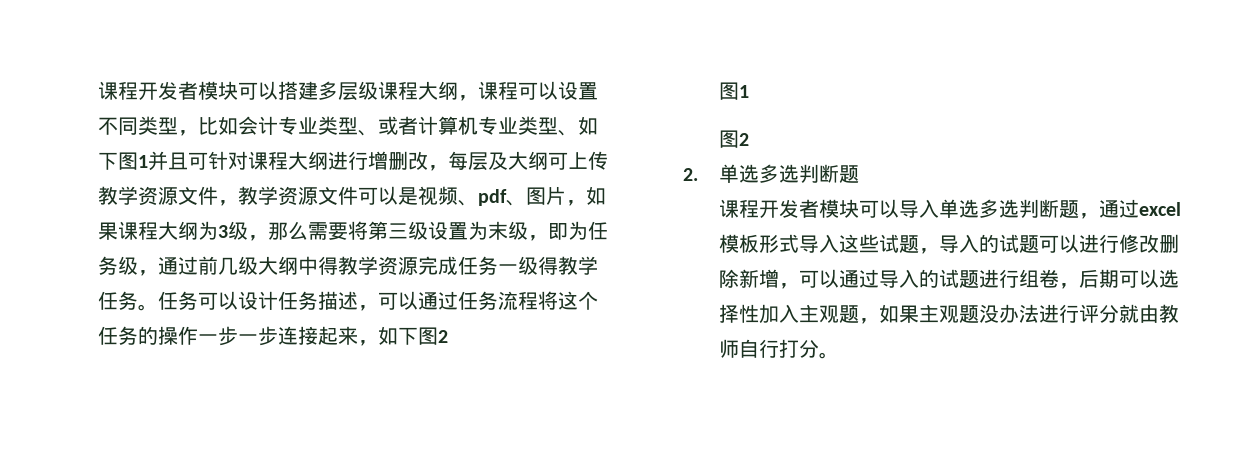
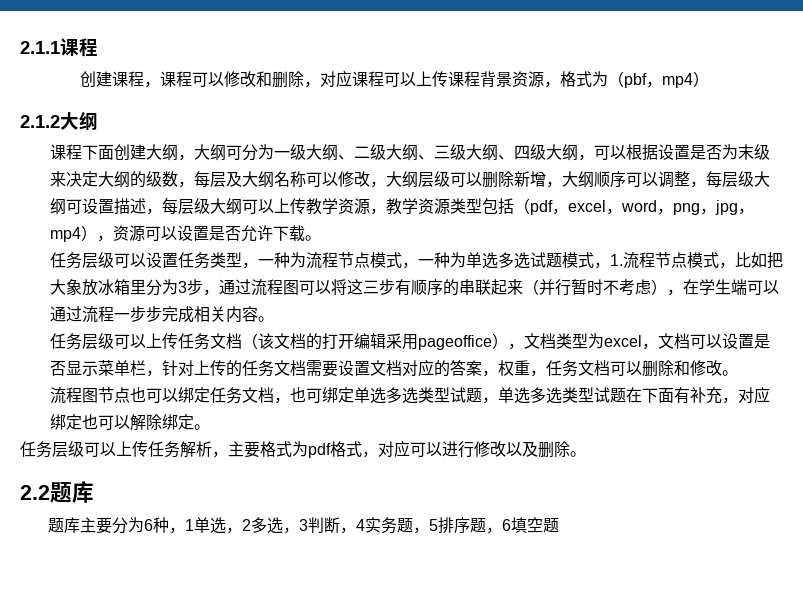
[97,81,598,101] [97,116,598,136] [97,151,568,171] 课程开发者模块可以搭建多层级课程大纲，课程可以设置不同类型，比如会计专业类型、或者计算机专业类型、如下图1并且可针对课程大纲进行增删改，每层及大纲可 -> [20,38,98,57] [79,70,709,88] [20,111,98,131] [49,144,770,161] [49,171,770,188] [49,198,274,215] 2.1.1课程 // 创建课程，课程可以修改和删除，对应课程可以上传课程背景资源，格式为（pbf，mp4） // 2.1.2大纲 // 课程下面创建大纲，大纲可分为一级大纲、二级大纲、三级大纲、四级大纲，可以根据设置是否为末级来决定大纲的级数，每层及大纲名称可以修改，大纲层级可以删除新增，大纲顺序可以调整，每层级大纲可设置描述，每层级大纲可以
[177,186,218,205] 文件 -> (370, 206) none
[317,186,606,206] [97,221,608,241] [97,256,598,276] [97,291,598,311] [97,326,448,346] [719,82,750,100] [719,130,750,148] [682,164,860,183] [719,199,1182,219] [719,234,1180,254] [719,269,1180,289] [719,304,1180,324] [719,339,840,359] 文件可以是视频、pdf、图片，如果课程大纲为3级，那么需要将第三级设置为末级，即为任务级，通过前几级大纲中得教学资源完成任务一级得教学任务。任务可以设计任务描述，可以通过任务流程将这个任务的操作一步一步连接起来，如下图2 // 图1 // 图2 // 2.单选多选判断题 // 课程开发者模块可以导入单选多选判断题，通过excel模板形式导入这些试题，导入的试题可以进行修改删除新增，可以通过导入的试题进行组卷，后期可以选择性加入主观题，如果主观题没办法进行评分就由教师自行打分。 -> [449,198,754,215] [49,225,321,242] [49,252,783,269] [49,279,779,296] [49,306,274,323] [49,333,770,350] [49,359,738,377] [49,386,770,404] [49,414,210,431] [20,440,586,458] [20,481,94,503] [48,517,560,534] 类型包括（pdf，excel，word，png，jpg，mp4），资源可以设置是否允许下载。 // 任务层级可以设置任务类型，一种为流程节点模式，一种为单选多选试题模式，1.流程节点模式，比如把大象放冰箱里分为3步，通过流程图可以将这三步有顺序的串联起来（并行暂时不考虑），在学生端可以通过流程一步步完成相关内容。 // 任务层级可以上传任务文档（该文档的打开编辑采用pageoffice），文档类型为excel，文档可以设置是否显示菜单栏，针对上传的任务文档需要设置文档对应的答案，权重，任务文档可以删除和修改。 // 流程图节点也可以绑定任务文档，也可绑定单选多选类型试题，单选多选类型试题在下面有补充，对应绑定也可以解除绑定。 // 任务层级可以上传任务解析，主要格式为pdf格式，对应可以进行修改以及删除。 // 2.2题库 // 题库主要分为6种，1单选，2多选，3判断，4实务题，5排序题，6填空题

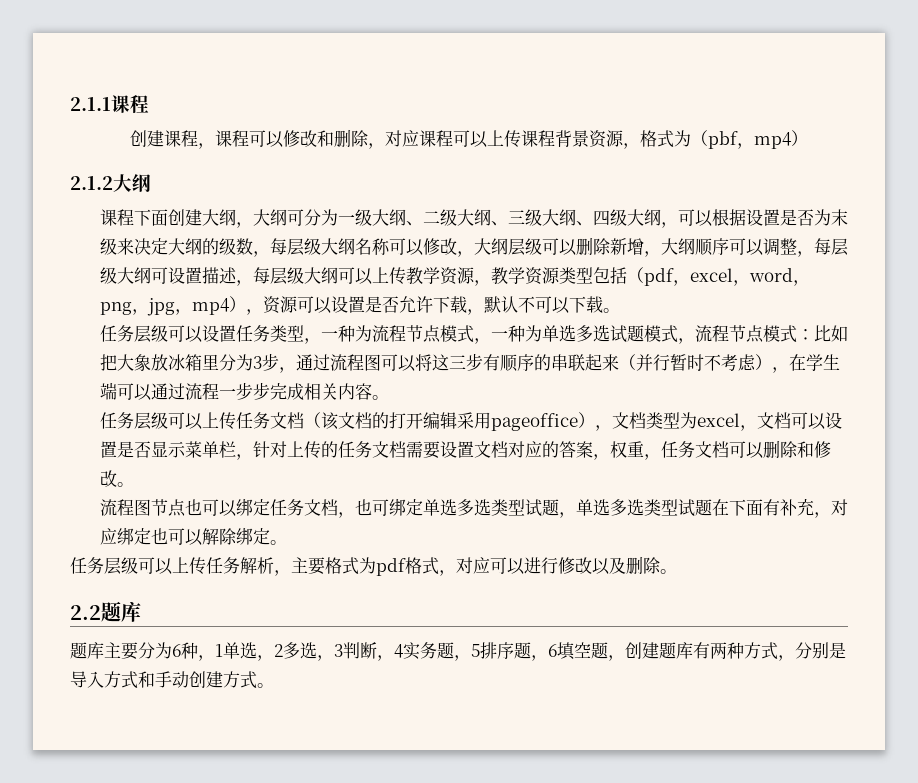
[225,171,242,187] 及 -> [303,238,321,255] 级
(305, 233) none -> [466,296,603,315] ，默认不可以下载
[609,252,735,269] 1.流程节点模式， -> [694,325,814,343] 流程节点模式：
(560, 525) none -> [608,642,846,661] [70,671,274,689] ，创建题库有两种方式，分别是导入方式和手动创建方式。

